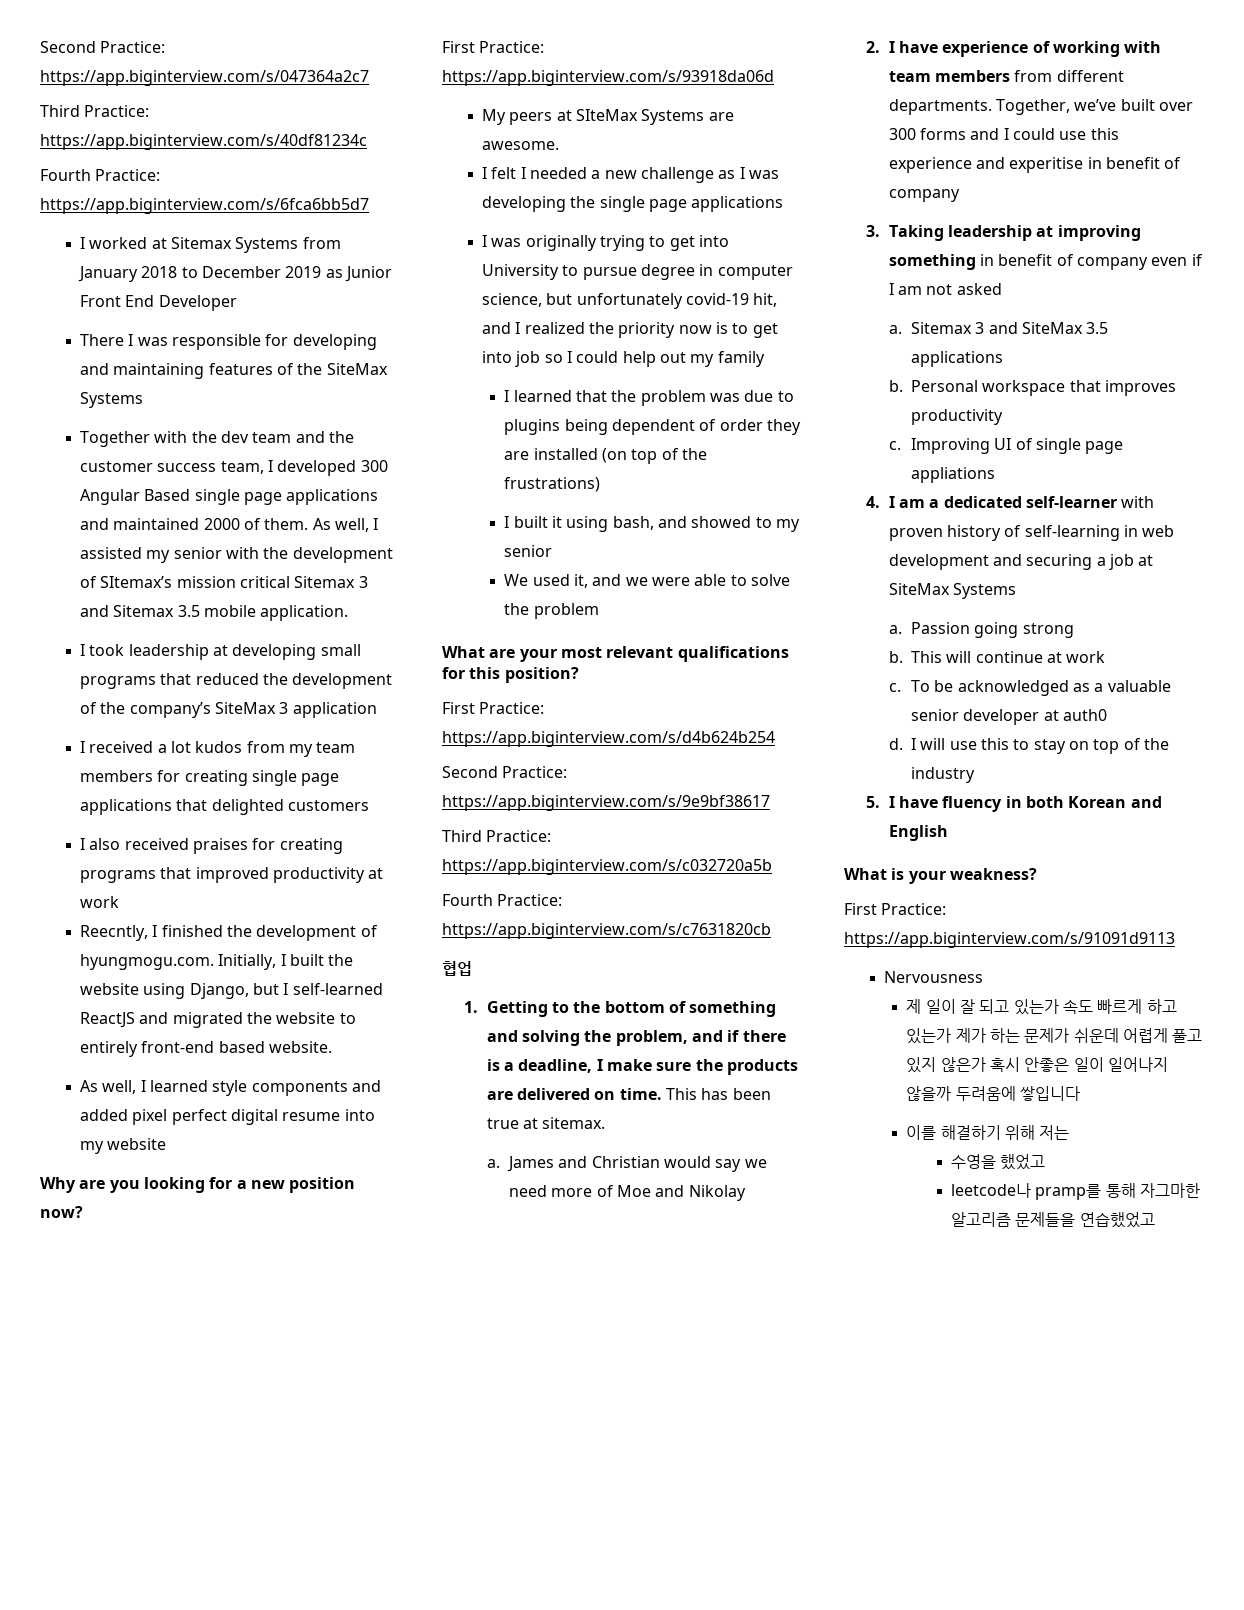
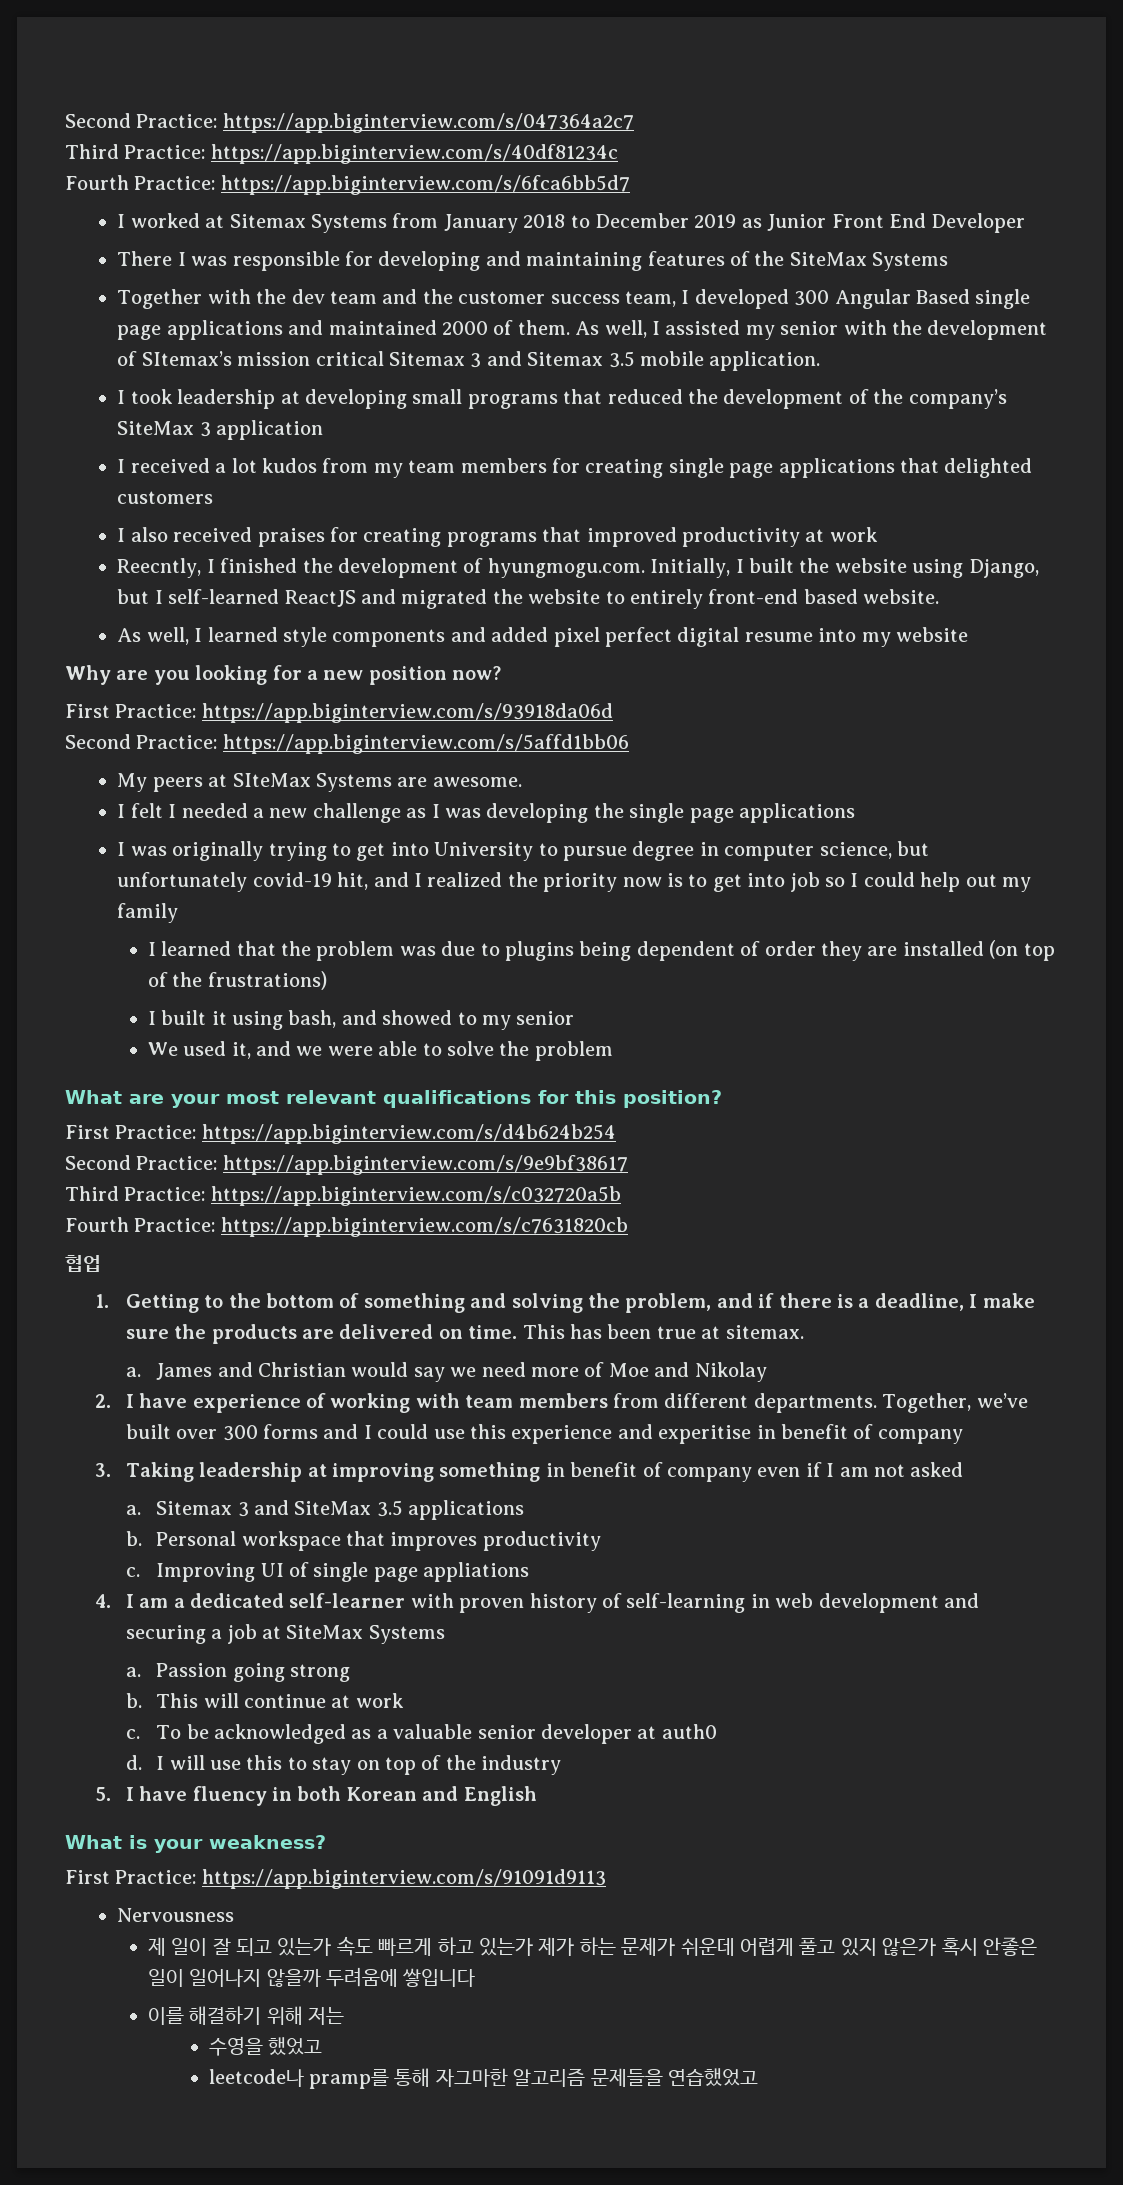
(774, 78) none -> [65,734,629,754] // Second Practice: https://app.biginterview.com/s/5affd1bb06

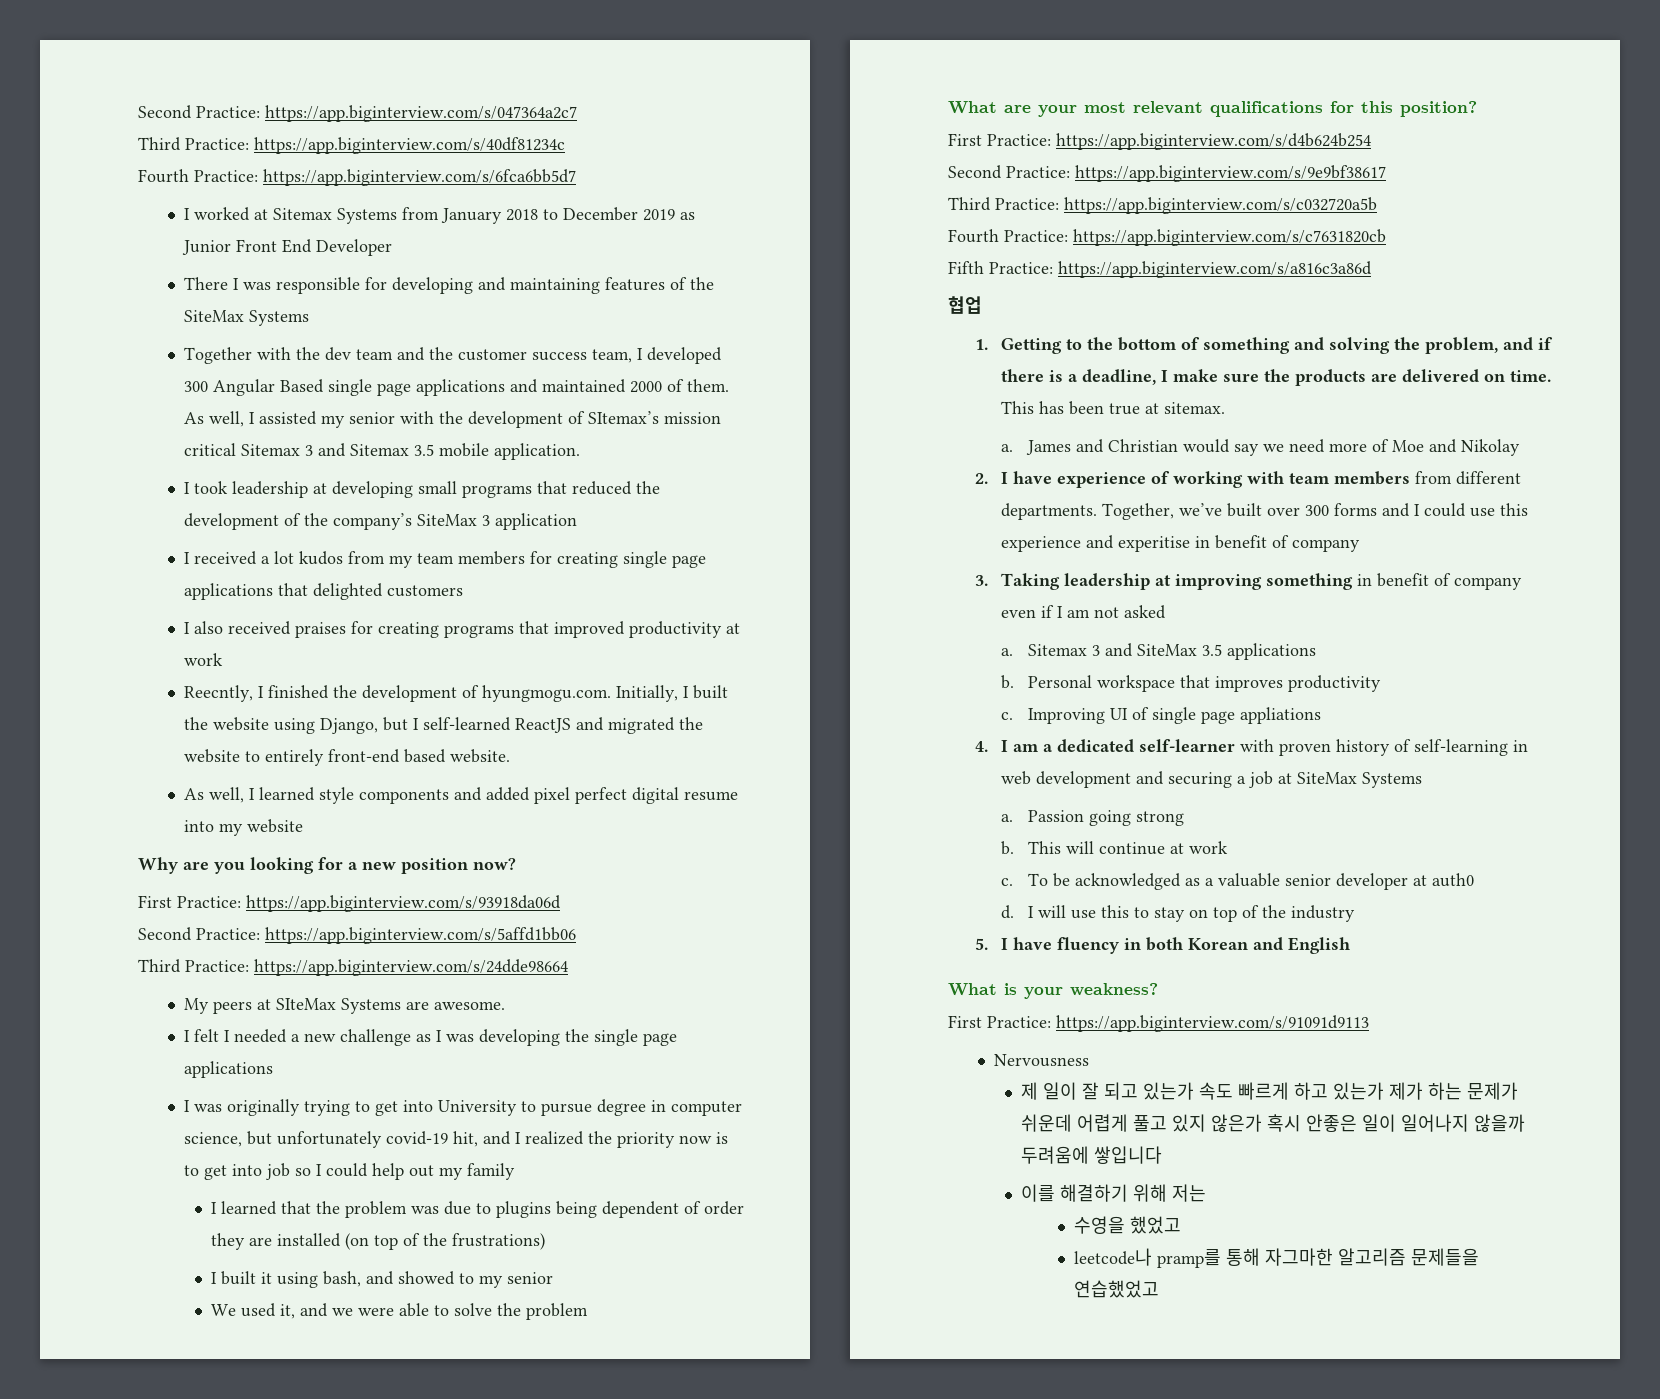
(629, 744) none -> [138,959,568,976] // Third Practice: https://app.biginterview.com/s/24dde98664
(628, 1227) none -> [948,261,1372,278] // Fifth Practice: https://app.biginterview.com/s/a816c3a86d

